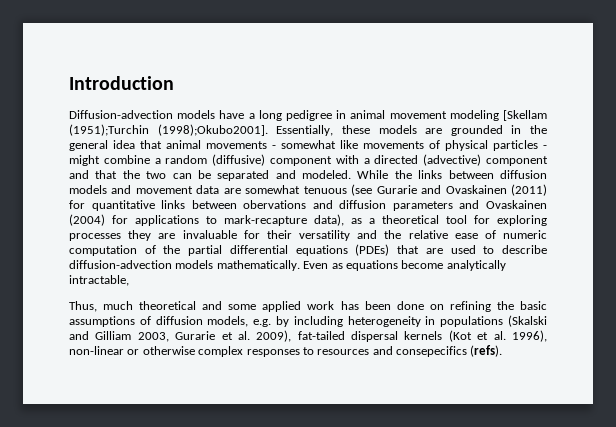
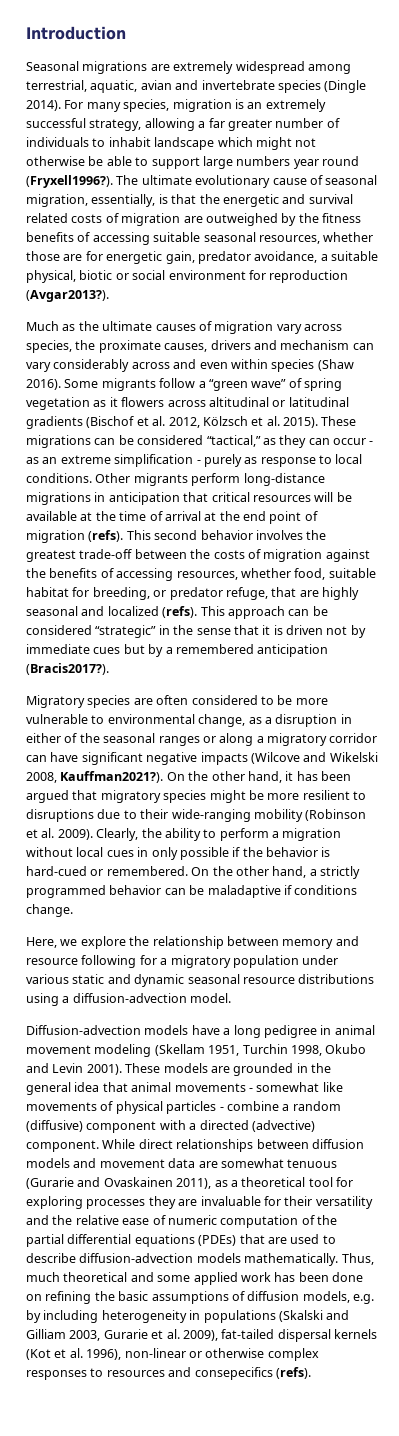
(174, 83) none -> [26,61,351,74] [26,80,367,93] [26,99,326,112] [26,118,340,131] [26,137,317,150] [26,156,359,169] [26,175,378,188] [26,194,353,207] [26,213,361,226] [26,232,374,245] [26,251,378,264] [26,270,349,283] [26,290,109,302] [26,321,342,334] [26,340,374,353] [26,359,354,372] [26,378,342,391] [26,397,349,410] [26,416,357,429] [26,435,374,448] [26,454,363,467] [26,473,325,486] [26,492,352,505] [26,511,318,524] [26,530,327,543] [26,549,370,562] [26,568,376,581] [26,587,359,600] [26,606,328,619] [26,625,366,638] [26,644,329,657] [26,663,109,675] [26,695,328,708] [26,714,352,727] [26,733,378,746] [26,752,378,765] [26,771,351,783] [26,790,366,803] [26,809,367,822] [26,828,342,841] [26,847,331,860] [26,866,360,879] [26,885,358,898] [26,904,73,917] [26,936,359,949] [26,955,339,968] [26,974,375,987] [26,993,232,1006] // Seasonal migrations are extremely widespread among terrestrial, aquatic, avian and invertebrate species (Dingle 2014). For many species, migration is an extremely successful strategy, allowing a far greater number of individuals to inhabit landscape which might not otherwise be able to support large numbers year round (Fryxell1996?). The ultimate evolutionary cause of seasonal migration, essentially, is that the energetic and survival related costs of migration are outweighed by the fitness benefits of accessing suitable seasonal resources, whether those are for energetic gain, predator avoidance, a suitable physical, biotic or social environment for reproduction (Avgar2013?). // Much as the ultimate causes of migration vary across species, the proximate causes, drivers and mechanism can vary considerably across and even within species (Shaw 2016). Some migrants follow a “green wave” of spring vegetation as it flowers across altitudinal or latitudinal gradients (Bischof et al. 2012, Kölzsch et al. 2015). These migrations can be considered “tactical,” as they can occur - as an extreme simplification - purely as response to local conditions. Other migrants perform long-distance migrations in anticipation that critical resources will be available at the time of arrival at the end point of migration (refs). This second behavior involves the greatest trade-off between the costs of migration against the benefits of accessing resources, whether food, suitable habitat for breeding, or predator refuge, that are highly seasonal and localized (refs). This approach can be considered “strategic” in the sense that it is driven not by immediate cues but by a remembered anticipation (Bracis2017?). // Migratory species are often considered to be more vulnerable to environmental change, as a disruption in either of the seasonal ranges or along a migratory corridor can have significant negative impacts (Wilcove and Wikelski 2008, Kauffman2021?). On the other hand, it has been argued that migratory species might be more resilient to disruptions due to their wide-ranging mobility (Robinson et al. 2009). Clearly, the ability to perform a migration without local cues in only possible if the behavior is hard-cued or remembered. On the other hand, a strictly programmed behavior can be maladaptive if conditions change. // Here, we explore the relationship between memory and resource following for a migratory population under various static and dynamic seasonal resource distributions using a diffusion-advection model.
[502,110,547,121] [69,124,370,136] [Skellam (1951);Turchin (1998);Okubo2001]. Essentially, these -> [154,1044,367,1056] [26,1063,161,1075] (Skellam 1951, Turchin 1998, Okubo and Levin 2001). These
[69,155,100,166] might -> (224, 1109) none
[486,156,548,166] [69,170,443,181] component and that the two can be separated and modeled. While the links -> [26,1139,254,1152] component. While direct relationships
[351,184,547,196] [69,200,547,211] [69,214,344,226] (see Gurarie and Ovaskainen (2011) for quantitative links between obervations and diffusion parameters and Ovaskainen (2004) for applications to mark-recapture data), -> [26,1177,212,1189] (Gurarie and Ovaskainen 2011),
[303,260,506,271] [69,275,129,286] Even as equations become analytically intractable, // -> (339, 1259) none

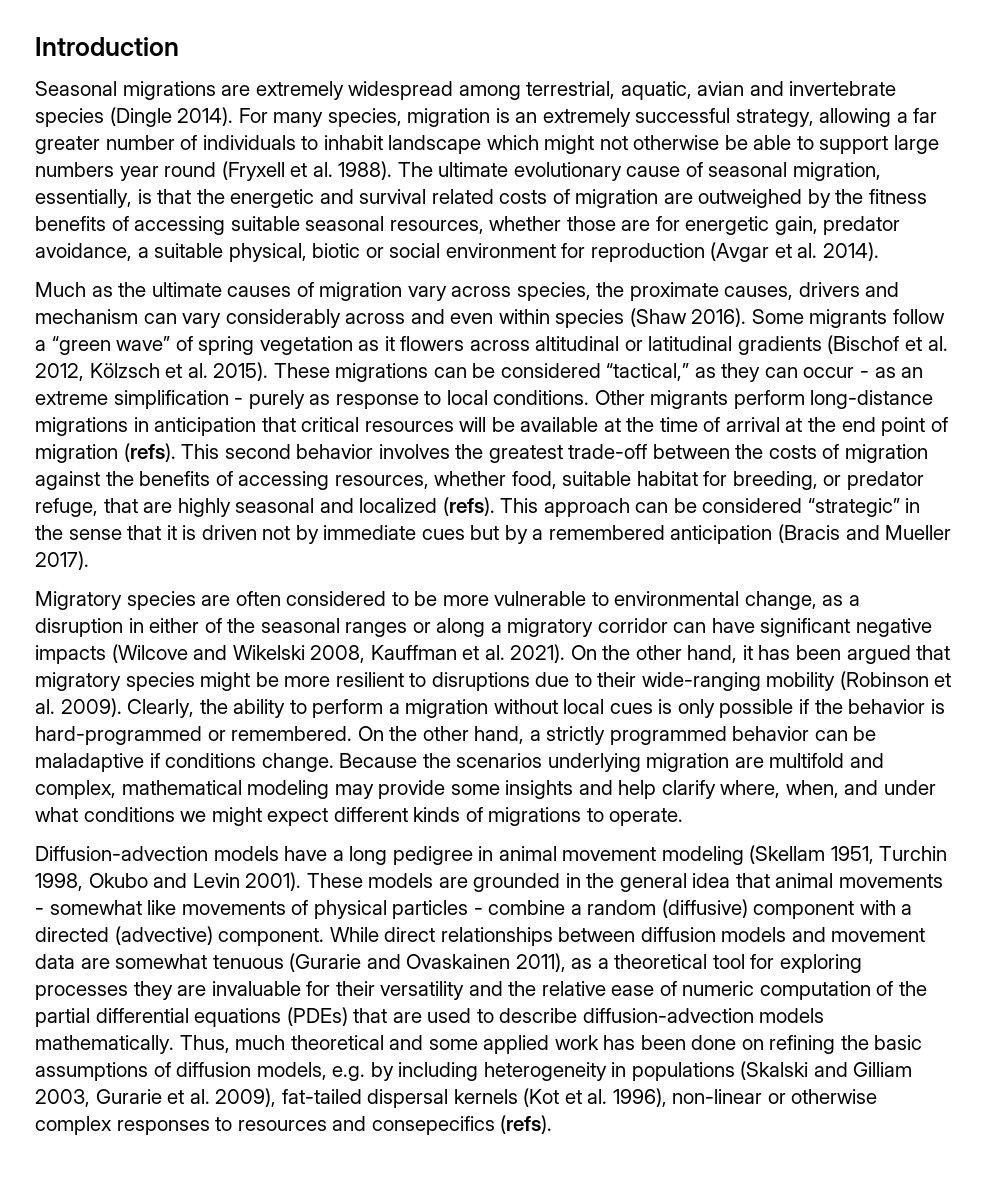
[26,175,113,188] (Fryxell1996?). -> [221,161,393,181] (Fryxell et al. 1988).
[26,290,109,302] (Avgar2013?). -> [710,242,879,262] (Avgar et al. 2014).
[26,663,109,675] (Bracis2017?). -> [778,524,952,543] [35,551,89,570] (Bracis and Mueller 2017).
[60,771,164,783] Kauffman2021?). -> [370,644,566,663] Kauffman et al. 2021).
[137,847,149,857] in -> [658,699,673,714] is
[26,866,87,876] hard-cued -> [35,726,202,745] hard-programmed
[26,936,359,949] [26,955,339,968] [26,974,375,987] [26,993,232,1006] // Here, we explore the relationship between memory and resource following for a migratory population under various static and dynamic seasonal resource distributions using a diffusion-advection model. -> [339,753,884,772] [35,780,936,799] [35,807,684,826] Because the scenarios underlying migration are multifold and complex, mathematical modeling may provide some insights and help clarify where, when, and under what conditions we might expect different kinds of migrations to operate.

